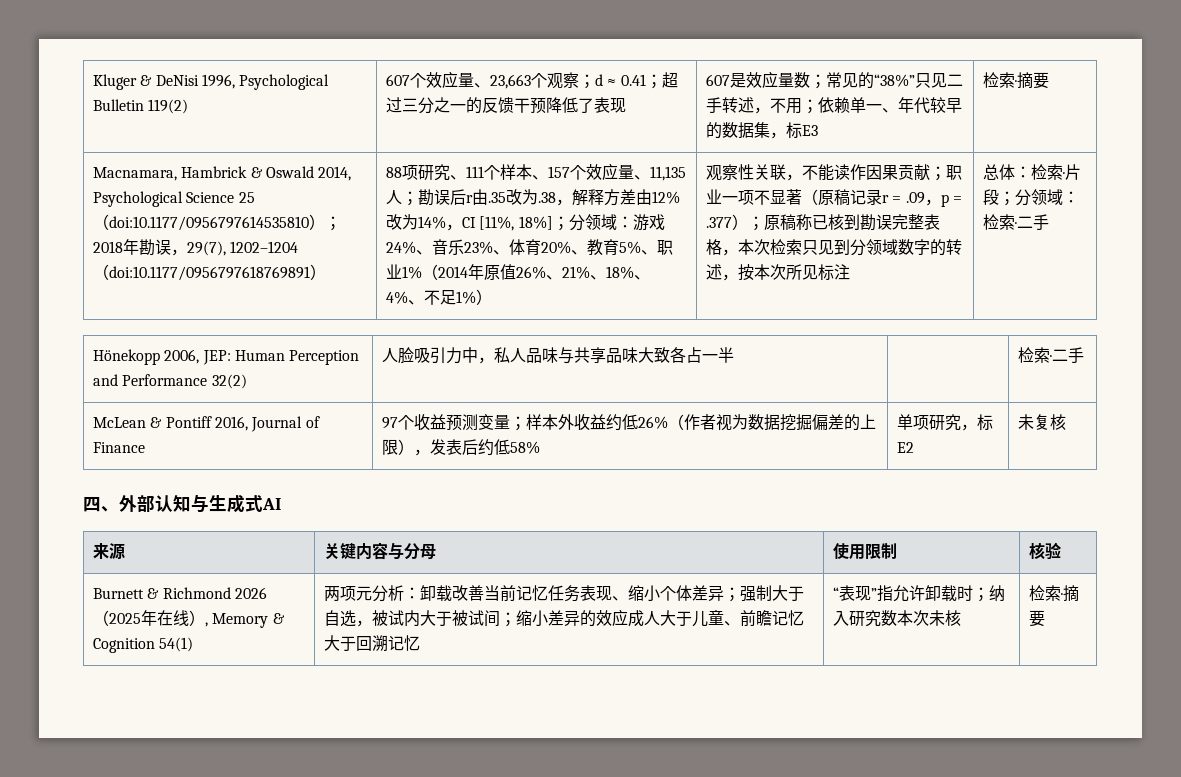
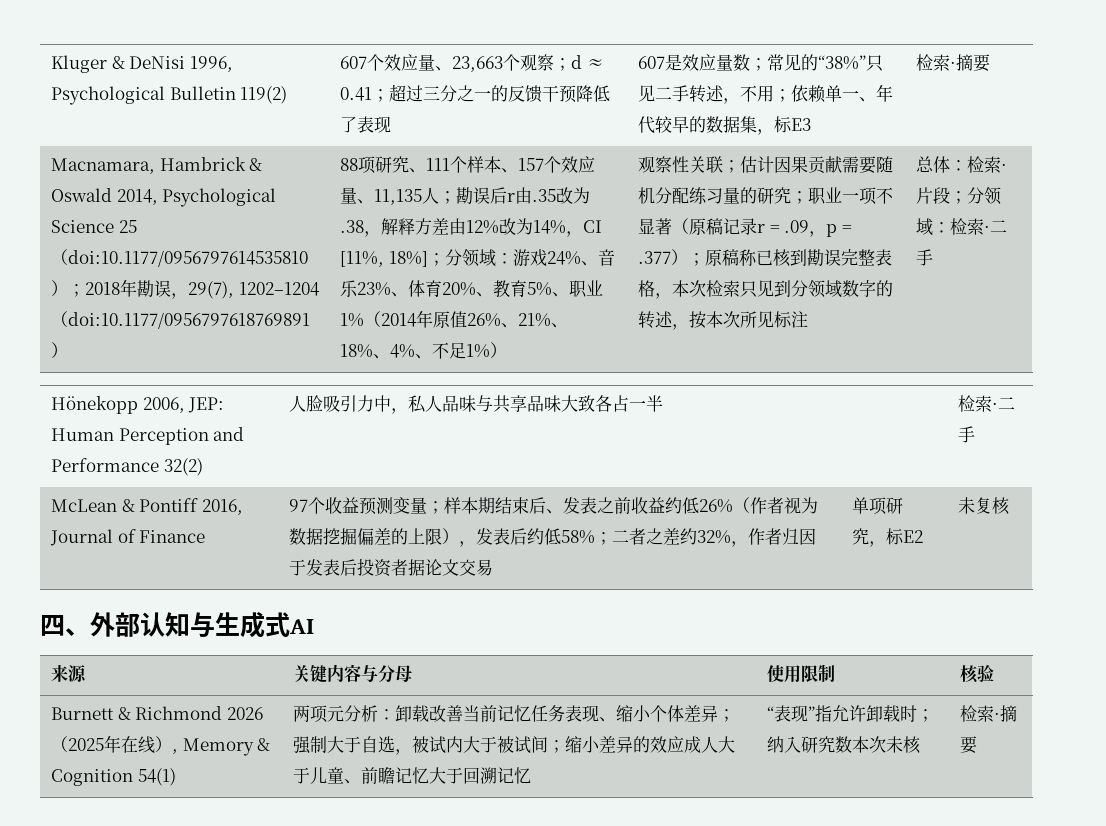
[785,164,930,181] ，不能读作因果贡献 -> [723,156,894,174] [638,187,792,204] ；估计因果贡献需要随机分配练习量的研究
[557,414,574,430] 外 -> [478,497,632,514] 期结束后、发表之前
(540, 447) none -> [595,528,817,547] [289,558,494,577] ；二者之差约32%，作者归因于发表后投资者据论文交易

